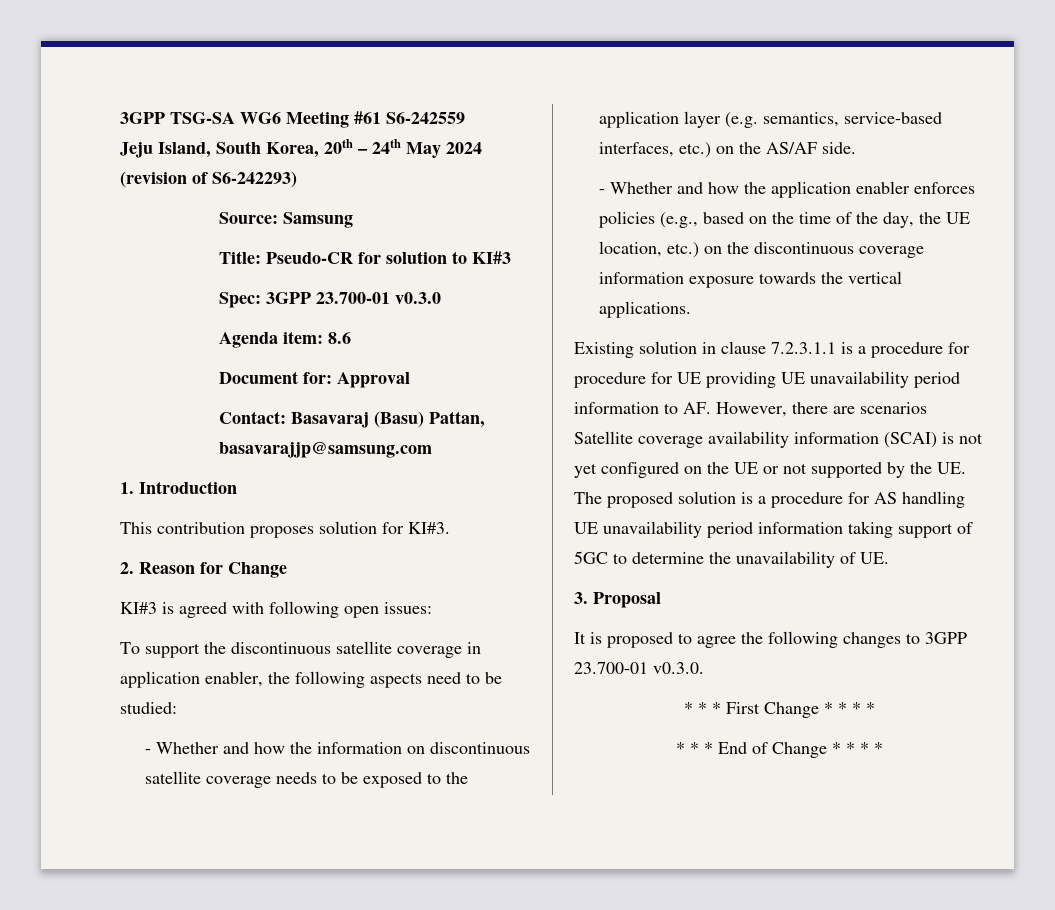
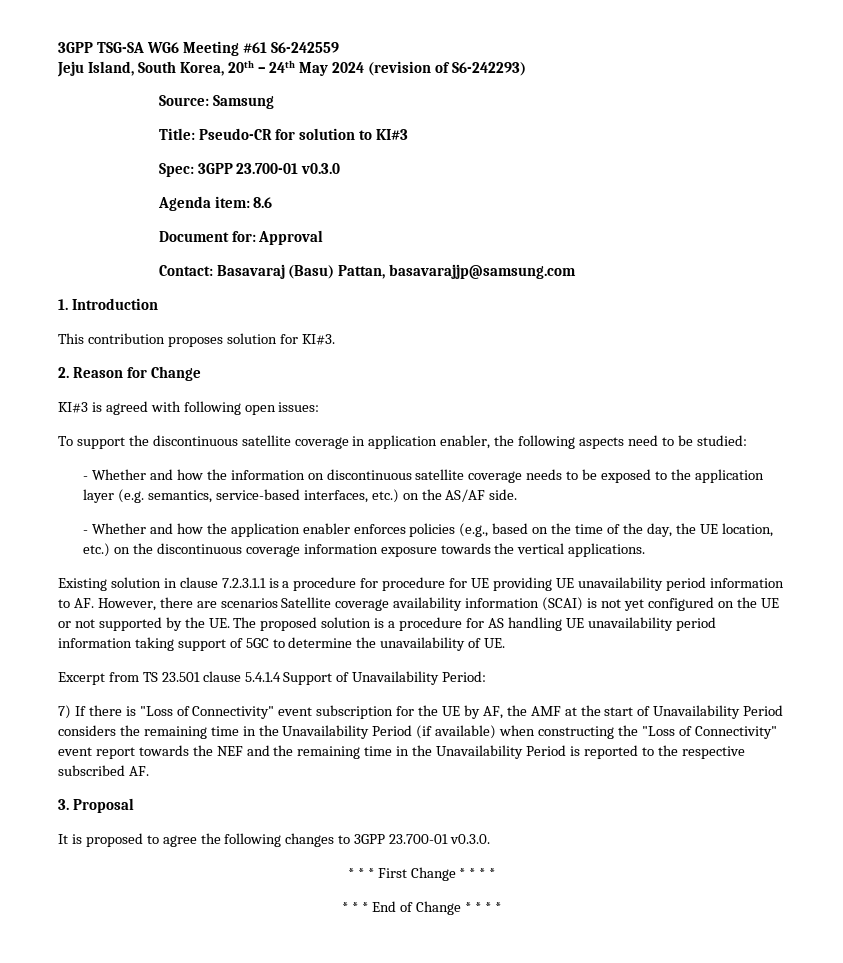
(889, 558) none -> [58,671,487,685] [58,705,784,719] [58,725,777,739] [58,745,745,759] [58,765,149,776] // Excerpt from TS 23.501 clause 5.4.1.4 Support of Unavailability Period: // 7) If there is "Loss of Connectivity" event subscription for the UE by AF, the AMF at the start of Unavailability Period considers the remaining time in the Unavailability Period (if available) when constructing the "Loss of Connectivity" event report towards the NEF and the remaining time in the Unavailability Period is reported to the respective subscribed AF.

